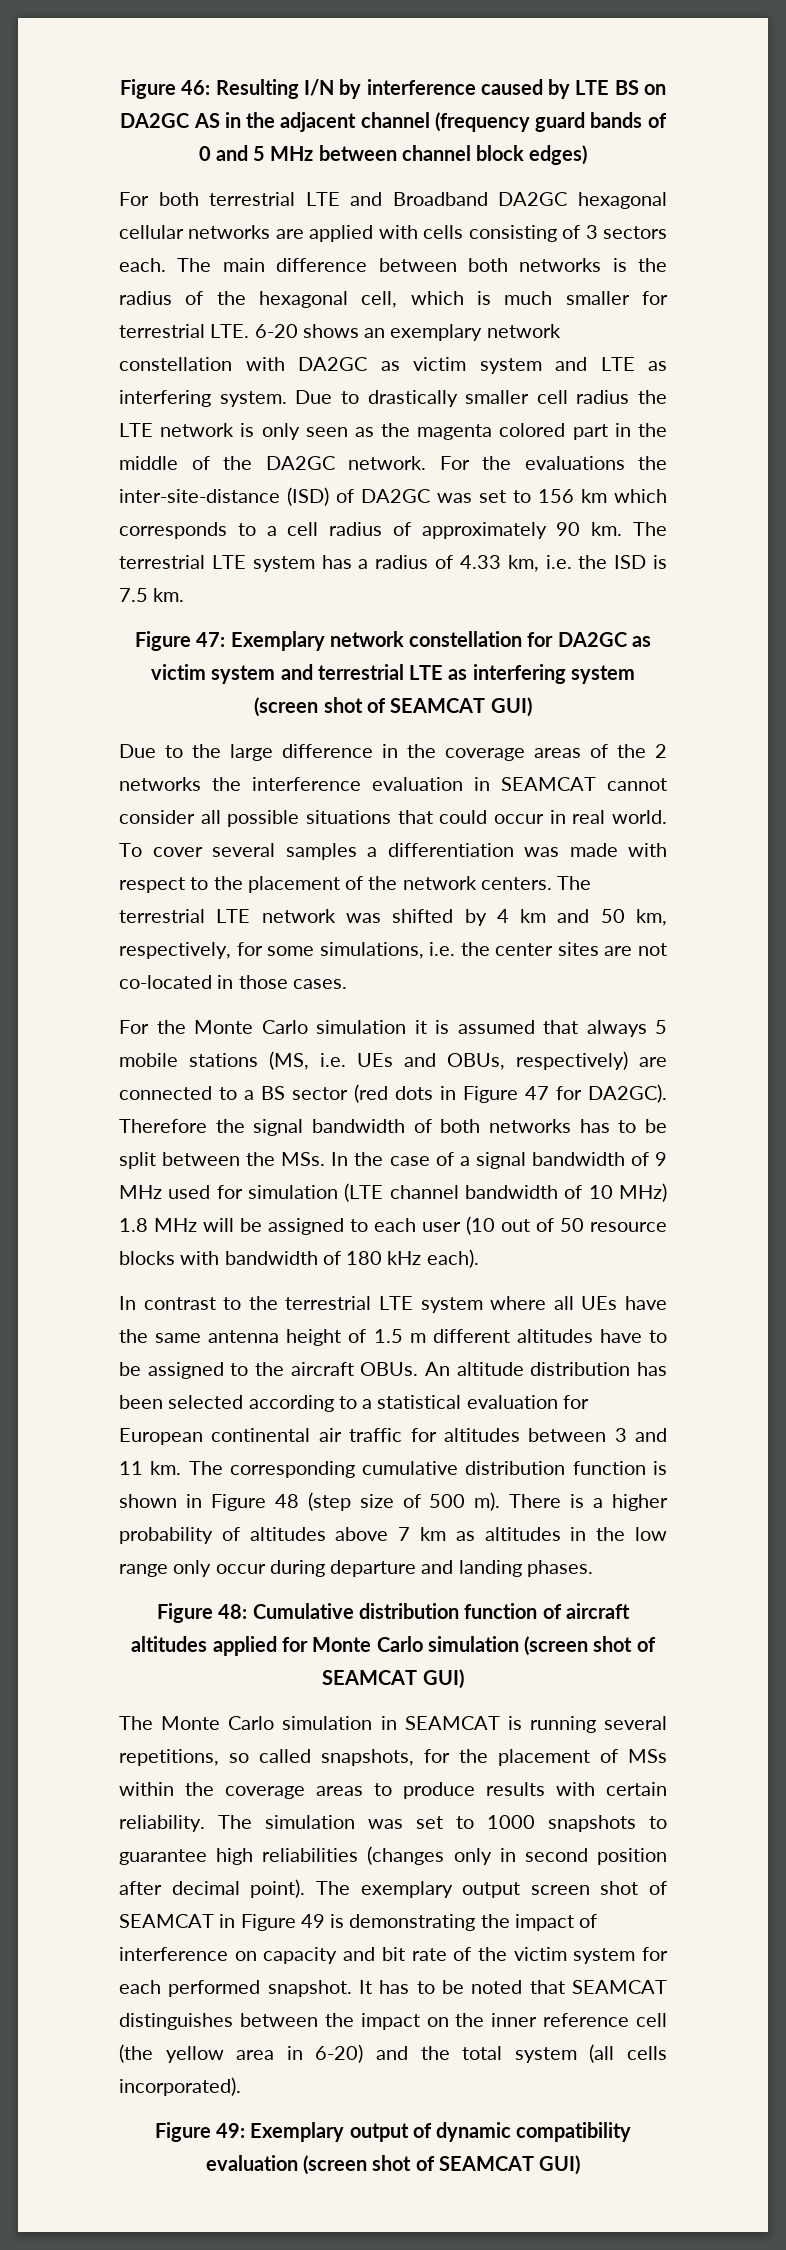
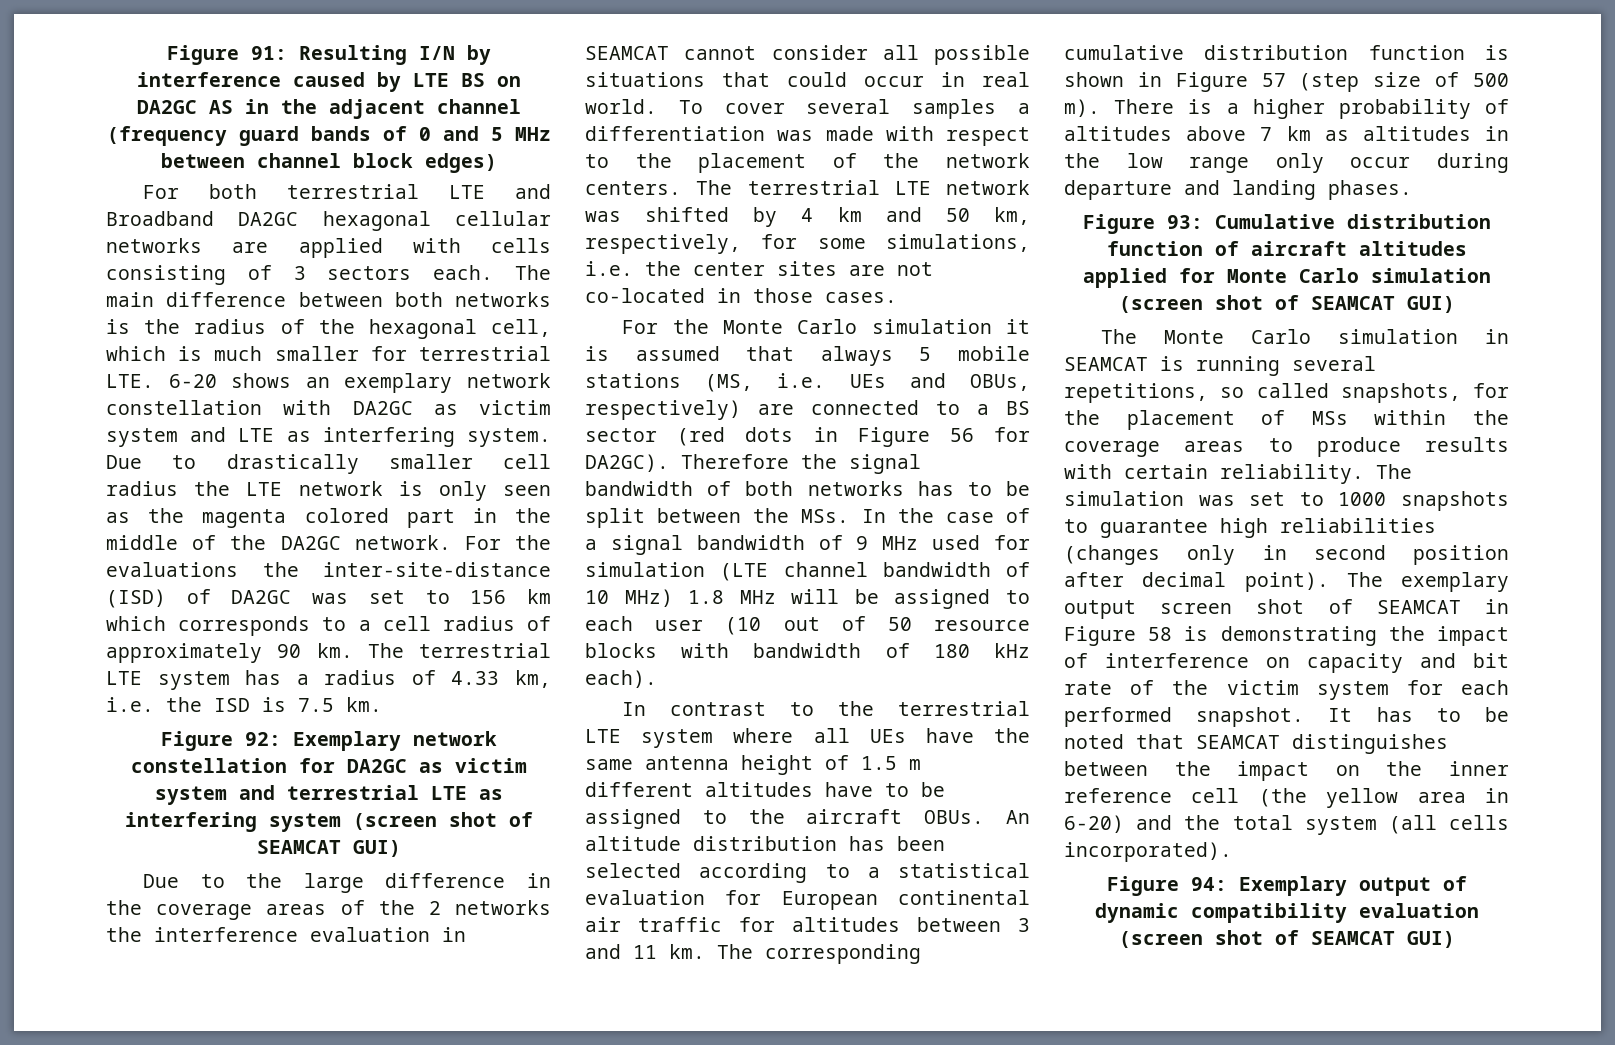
[120,79,211,99] Figure 46: -> [166,45,287,65] Figure 91:
[196,632,226,647] 47: -> [244,732,281,746] 92:
[525,1086,549,1100] 47 -> [949,428,974,442] 56
[274,1494,299,1508] 48 -> [1261,73,1286,87] 57
[218,1604,248,1619] 48: -> [1166,215,1203,229] 93:
[300,1914,325,1928] 49 -> [1148,627,1173,641] 58
[215,2123,245,2138] 49: -> [1190,877,1227,891] 94:

